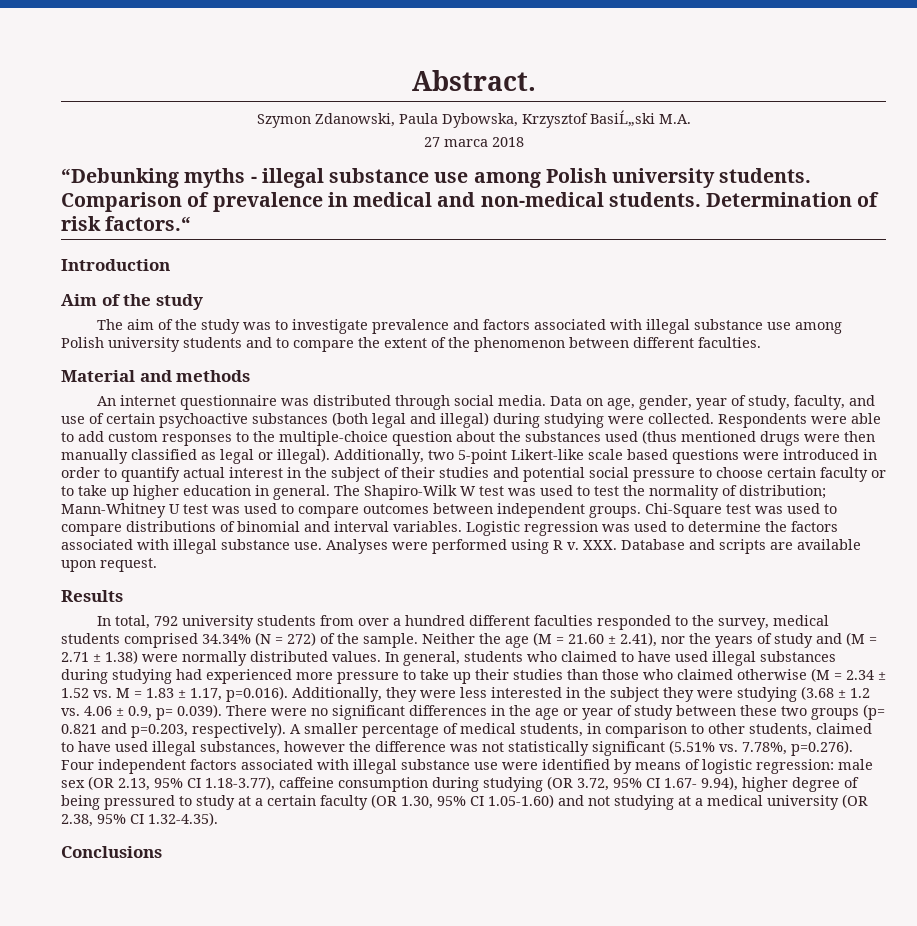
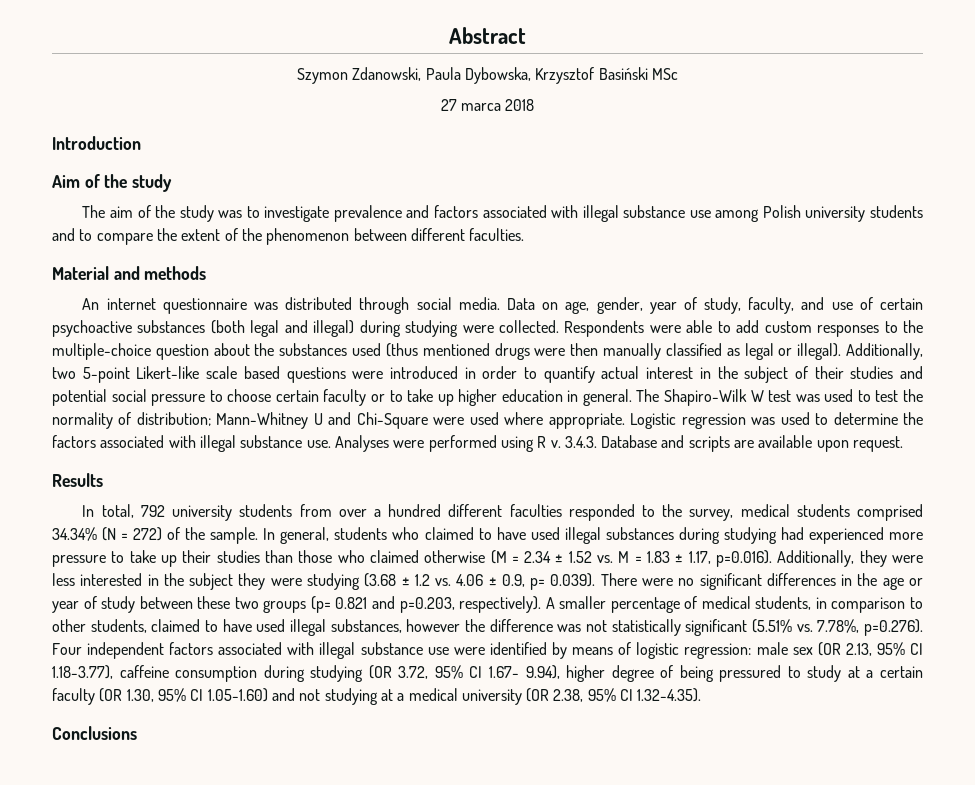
[411,70,536,91] Abstract. -> [449,27,526,44] Abstract
[589,110,691,127] BasiĹ„ski M.A. -> [598,67,678,80] Basiński MSc
[61,168,812,188] [61,192,880,212] [61,216,192,231] // “Debunking myths - illegal substance use among Polish university students. Comparison of prevalence in medical and non-medical students. Determination of risk factors.“ -> (535, 105) none
[183,503,837,518] [61,521,462,536] test was used to compare outcomes between independent groups. Chi-Square test was used to compare distributions of binomial and interval variables. -> [328,412,625,429] and Chi-Square were used where appropriate.
[583,540,617,550] XXX. -> [564,436,597,448] 3.4.3.
[422,632,877,648] [61,650,381,666] Neither the age (M = 21.60 ± 2.41), nor the years of study and (M = 2.71 ± 1.38) were normally distributed values. -> (259, 535) none

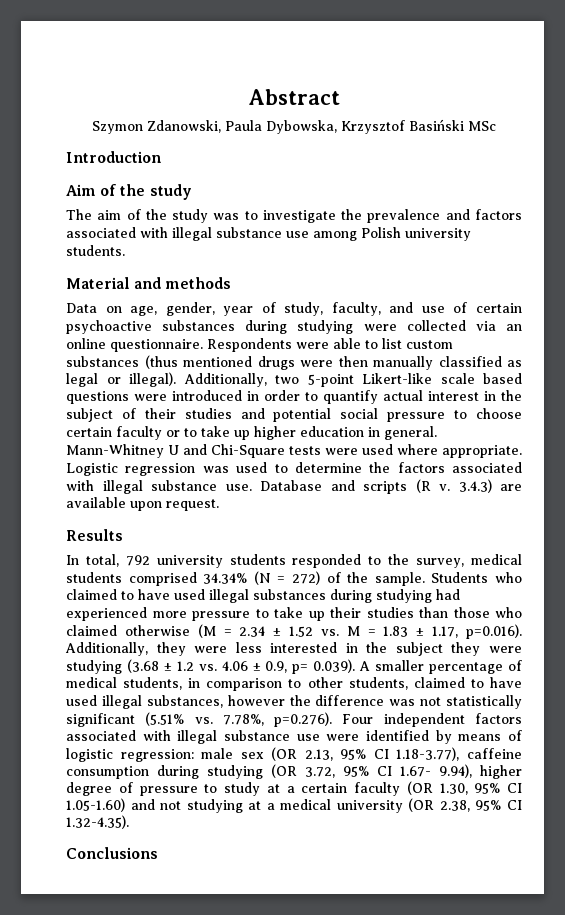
[440,99,535,111] // 27 marca 2018 -> (496, 126) none
(330, 214) none -> [341,209,363,220] the
[870,205,924,218] [52,228,525,245] [52,266,207,280] [82,297,500,314] students and to compare the extent of the phenomenon between different faculties. // Material and methods // An internet questionnaire was distributed through social media. -> [66,245,125,256] [66,277,232,289] students. // Material and methods //
[210,320,924,337] [52,343,382,360] (both legal and illegal) during studying were collected. Respondents were able to add custom responses to the multiple-choice question about the substances used -> [245,320,523,334] [66,338,453,352] [66,356,139,367] during studying were collected via an online questionnaire. Respondents were able to list custom substances
[636,389,924,406] [52,412,211,429] The Shapiro-Wilk W test was used to test the normality of distribution; -> (437, 433) none
(428, 420) none -> [289,446,321,455] tests
[334,435,730,452] Analyses were performed using R v. 3.4.3. Database and scripts -> [260,479,492,494] Database and scripts (R v. 3.4.3)
[299,504,562,517] from over a hundred different faculties -> (286, 559) none
[263,527,388,544] In general, students -> [431,572,489,583] Students
[600,573,923,590] [52,596,542,613] There were no significant differences in the age or year of study between these two groups (p= 0.821 and p=0.203, respectively). -> (356, 666) none
[679,665,782,682] being pressured -> [139,786,198,796] pressure

